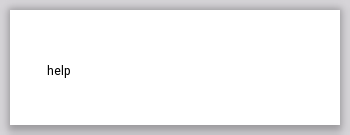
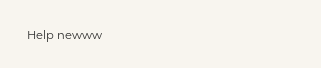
[47,65,71,78] help -> [27,30,104,42] Help newww

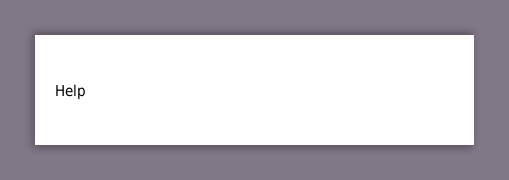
[57,33,104,39] newww -> (86, 92) none

